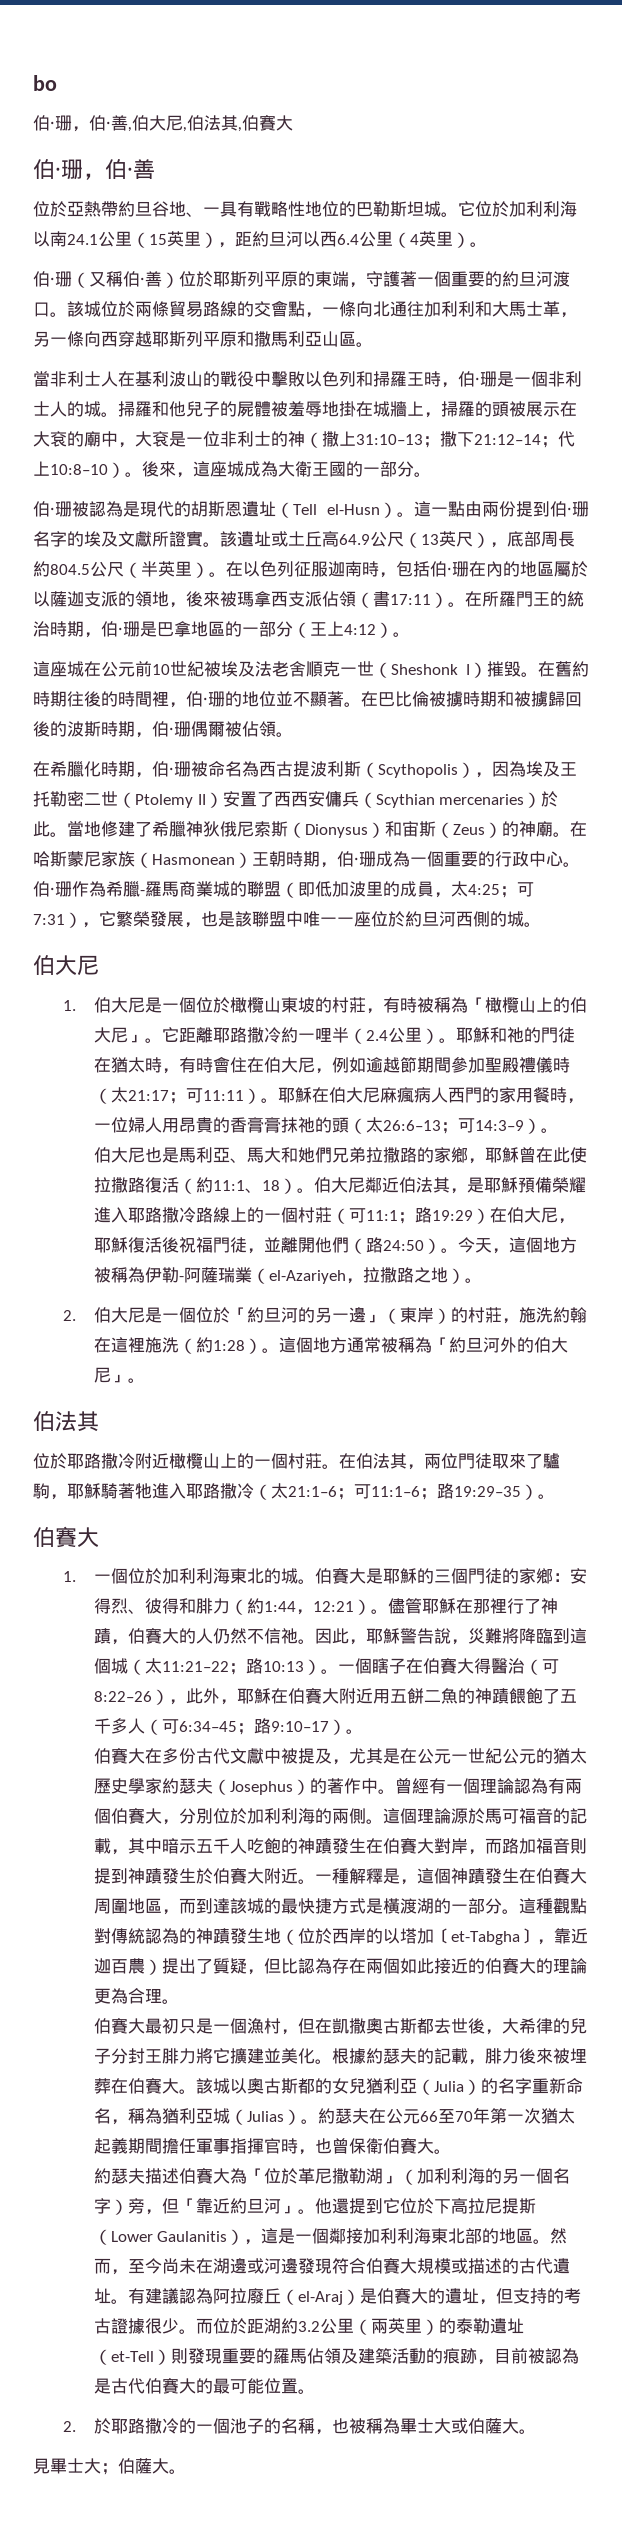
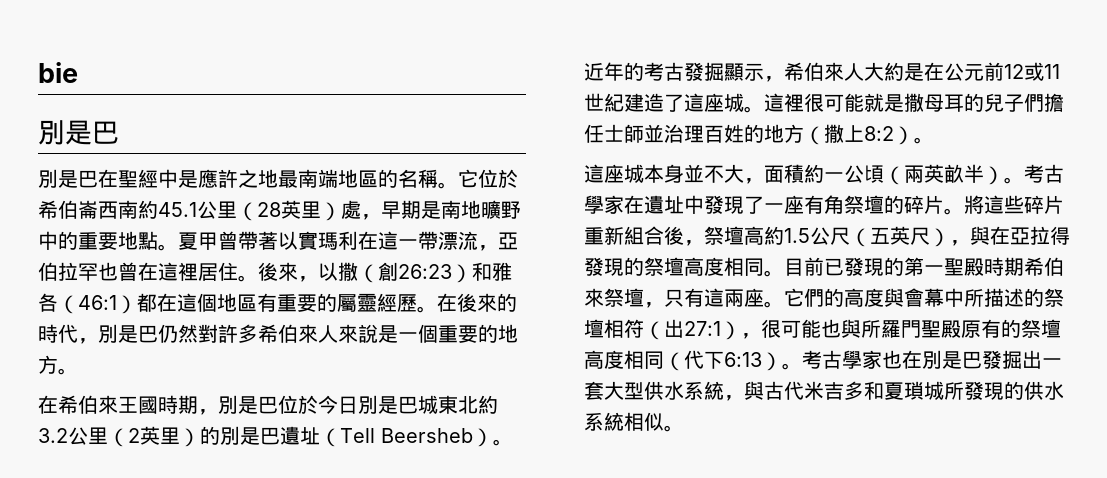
[33,75,57,91] [33,114,293,132] [33,159,155,180] [33,201,577,217] [33,231,487,248] [33,271,570,288] [33,300,577,318] [33,331,373,347] [33,371,582,388] [33,401,577,418] [33,431,575,448] [33,460,431,478] [33,500,589,518] [33,531,575,548] [33,561,588,578] [33,591,584,608] [33,621,410,638] [33,660,589,678] [33,691,582,708] [33,721,293,738] [33,761,577,778] [33,790,559,808] [33,821,587,838] [33,851,580,868] [33,881,534,898] [33,911,541,928] [33,955,99,976] [63,997,587,1014] [93,1027,575,1044] [93,1056,570,1074] [93,1087,584,1104] [93,1117,558,1134] [93,1147,587,1164] [93,1177,586,1194] [93,1207,575,1224] [93,1236,577,1254] [93,1267,482,1284] [63,1307,587,1324] [93,1336,568,1354] [93,1367,145,1383] [33,1411,99,1432] [33,1453,560,1470] [33,1483,555,1500] [33,1526,99,1548] [63,1567,587,1584] [93,1598,558,1615] [93,1627,587,1645] [93,1657,559,1675] [93,1687,577,1705] [93,1718,363,1735] [93,1747,587,1765] [93,1778,582,1795] [93,1807,587,1825] [93,1837,587,1855] [93,1867,587,1885] [93,1897,587,1915] [93,1928,588,1945] [93,1957,587,1975] [93,1988,179,2004] [93,2017,587,2035] [93,2048,587,2065] [93,2077,583,2095] [93,2107,575,2125] [93,2137,451,2155] [93,2167,570,2185] [93,2198,536,2215] [93,2227,568,2245] [93,2257,570,2275] [93,2287,581,2305] [93,2318,524,2335] [93,2348,579,2365] [93,2377,315,2394] [63,2418,536,2435] [33,2458,169,2475] bo // 伯‧珊，伯‧善,伯大尼,伯法其,伯賽大 // 伯‧珊，伯‧善 // 位於亞熱帶約旦谷地、一具有戰略性地位的巴勒斯坦城。它位於加利利海以南24.1公里（15英里），距約旦河以西6.4公里（4英里）。 // 伯‧珊（又稱伯‧善）位於耶斯列平原的東端，守護著一個重要的約旦河渡口。該城位於兩條貿易路線的交會點，一條向北通往加利利和大馬士革，另一條向西穿越耶斯列平原和撒馬利亞山區。 // 當非利士人在基利波山的戰役中擊敗以色列和掃羅王時，伯‧珊是一個非利士人的城。掃羅和他兒子的屍體被羞辱地掛在城牆上，掃羅的頭被展示在大袞的廟中，大袞是一位非利士的神（撒上31:10–13；撒下21:12–14；代上10:8–10）。後來，這座城成為大衛王國的一部分。 // 伯‧珊被認為是現代的胡斯恩遺址（Tell el-Husn）。這一點由兩份提到伯‧珊名字的埃及文獻所證實。該遺址或土丘高64.9公尺（13英尺），底部周長約804.5公尺（半英里）。在以色列征服迦南時，包括伯‧珊在內的地區屬於以薩迦支派的領地，後來被瑪拿西支派佔領（書17:11）。在所羅門王的統治時期，伯‧珊是巴拿地區的一部分（王上4:12）。 // 這座城在公元前10世紀被埃及法老舍順克一世（Sheshonk I）摧毀。在舊約時期往後的時間裡，伯‧珊的地位並不顯著。在巴比倫被擄時期和被擄歸回後的波斯時期，伯‧珊偶爾被佔領。 // 在希臘化時期，伯‧珊被命名為西古提波利斯（Scythopolis），因為埃及王托勒密二世（Ptolemy II）安置了西西安傭兵（Scythian mercenaries）於此。當地修建了希臘神狄俄尼索斯（Dionysus）和宙斯（Zeus）的神廟。在哈斯蒙尼家族（Hasmonean）王朝時期，伯‧珊成為一個重要的行政中心。伯‧珊作為希臘-羅馬商業城的聯盟（即低加波里的成員，太4:25；可7:31），它繁榮發展，也是該聯盟中唯一一座位於約旦河西側的城。 // 伯大尼 // 1.伯大尼是一個位於橄欖山東坡的村莊，有時被稱為「橄欖山上的伯大尼」。它距離耶路撒冷約一哩半（2.4公里）。耶穌和祂的門徒在猶太時，有時會住在伯大尼，例如逾越節期間參加聖殿禮儀時（太21:17；可11:11）。耶穌在伯大尼麻瘋病人西門的家用餐時，一位婦人用昂貴的香膏膏抹祂的頭（太26:6–13；可14:3–9）。 // 伯大尼也是馬利亞、馬大和她們兄弟拉撒路的家鄉，耶穌曾在此使拉撒路復活（約11:1、18）。伯大尼鄰近伯法其，是耶穌預備榮耀進入耶路撒冷路線上的一個村莊（可11:1；路19:29）在伯大尼，耶穌復活後祝福門徒，並離開他們（路24:50）。今天，這個地方被稱為伊勒-阿薩瑞業（el-Azariyeh，拉撒路之地）。 // 2.伯大尼是一個位於「約旦河的另一邊」（東岸）的村莊，施洗約翰在這裡施洗（約1:28）。這個地方通常被稱為「約旦河外的伯大尼」。 // 伯法其 // 位於耶路撒冷附近橄欖山上的一個村莊。在伯法其，兩位門徒取來了驢駒，耶穌騎著牠進入耶路撒冷（太21:1–6；可11:1–6；路19:29–35）。 // 伯賽大 // 1.一個位於加利利海東北的城。伯賽大是耶穌的三個門徒的家鄉：安得烈、彼得和腓力（約1:44，12:21）。儘管耶穌在那裡行了神蹟，伯賽大的人仍然不信祂。因此，耶穌警告說，災難將降臨到這個城（太11:21–22；路10:13）。一個瞎子在伯賽大得醫治（可8:22–26），此外，耶穌在伯賽大附近用五餅二魚的神蹟餵飽了五千多人（可6:34–45；路9:10–17）。 // 伯賽大在多份古代文獻中被提及，尤其是在公元一世紀公元的猶太歷史學家約瑟夫（Josephus）的著作中。曾經有一個理論認為有兩個伯賽大，分別位於加利利海的兩側。這個理論源於馬可福音的記載，其中暗示五千人吃飽的神蹟發生在伯賽大對岸，而路加福音則提到神蹟發生於伯賽大附近。一種解釋是，這個神蹟發生在伯賽大周圍地區，而到達該城的最快捷方式是橫渡湖的一部分。這種觀點對傳統認為的神蹟發生地（位於西岸的以塔加〔et-Tabgha〕，靠近迦百農）提出了質疑，但比認為存在兩個如此接近的伯賽大的理論更為合理。 // 伯賽大最初只是一個漁村，但在凱撒奧古斯都去世後，大希律的兒子分封王腓力將它擴建並美化。根據約瑟夫的記載，腓力後來被埋葬在伯賽大。該城以奧古斯都的女兒猶利亞（Julia）的名字重新命名，稱為猶利亞城（Julias）。約瑟夫在公元66至70年第一次猶太起義期間擔任軍事指揮官時，也曾保衛伯賽大。 // 約瑟夫描述伯賽大為「位於革尼撒勒湖」（加利利海的另一個名字）旁，但「靠近約旦河」。他還提到它位於下高拉尼提斯（Lower Gaulanitis），這是一個鄰接加利利海東北部的地區。然而，至今尚未在湖邊或河邊發現符合伯賽大規模或描述的古代遺址。有建議認為阿拉廢丘（el-Araj）是伯賽大的遺址，但支持的考古證據很少。而位於距湖約3.2公里（兩英里）的泰勒遺址（et-Tell）則發現重要的羅馬佔領及建築活動的痕跡，目前被認為是古代伯賽大的最可能位置。 // 2.於耶路撒冷的一個池子的名稱，也被稱為畢士大或伯薩大。 // 見畢士大；伯薩大 -> [38,62,78,83] [38,120,119,145] [38,169,518,189] [38,200,521,221] [38,231,518,251] [38,262,512,283] [38,293,517,314] [38,324,518,344] [38,355,78,375] [38,395,498,415] [38,426,513,447] [584,62,1060,82] [584,93,1064,113] [584,124,934,145] [584,164,1064,185] [584,195,1064,215] [584,226,1070,247] [584,257,1064,277] [584,288,1064,308] [584,319,1061,340] [584,350,1062,371] [584,381,1064,401] [584,412,664,431] bie // 別是巴 // 別是巴在聖經中是應許之地最南端地區的名稱。它位於希伯崙西南約45.1公里（28英里）處，早期是南地曠野中的重要地點。夏甲曾帶著以實瑪利在這一帶漂流，亞伯拉罕也曾在這裡居住。後來，以撒（創26:23）和雅各（46:1）都在這個地區有重要的屬靈經歷。在後來的時代，別是巴仍然對許多希伯來人來說是一個重要的地方。 // 在希伯來王國時期，別是巴位於今日別是巴城東北約3.2公里（2英里）的別是巴遺址（Tell Beersheb）。近年的考古發掘顯示，希伯來人大約是在公元前12或11世紀建造了這座城。這裡很可能就是撒母耳的兒子們擔任士師並治理百姓的地方（撒上8:2）。 // 這座城本身並不大，面積約一公頃（兩英畝半）。考古學家在遺址中發現了一座有角祭壇的碎片。將這些碎片重新組合後，祭壇高約1.5公尺（五英尺），與在亞拉得發現的祭壇高度相同。目前已發現的第一聖殿時期希伯來祭壇，只有這兩座。它們的高度與會幕中所描述的祭壇相符（出27:1），很可能也與所羅門聖殿原有的祭壇高度相同（代下6:13）。考古學家也在別是巴發掘出一套大型供水系統，與古代米吉多和夏瑣城所發現的供水系統相似

